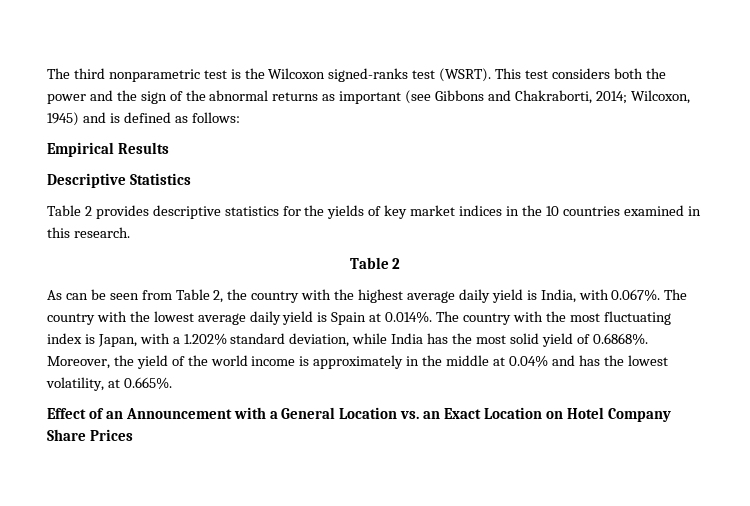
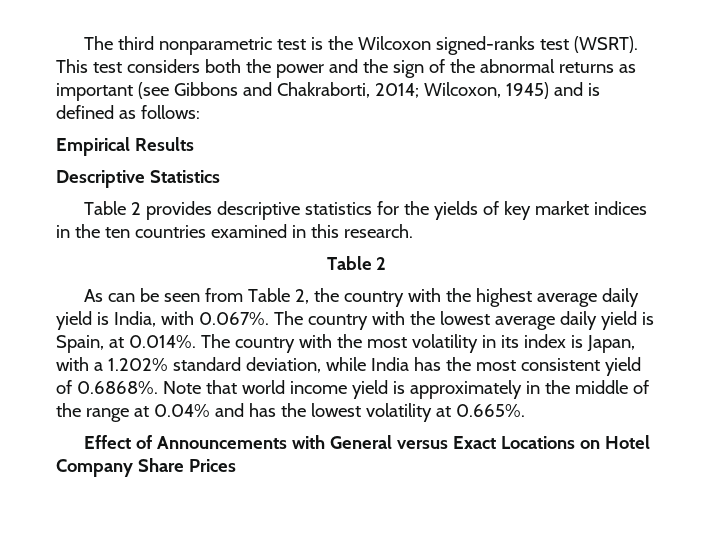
[545,206,559,216] 10 -> [104,227,130,238] ten
[331,312,367,325] Spain -> [56,335,104,353] Spain,
[603,311,671,325] fluctuating -> [411,334,519,353] volatility in its
[509,333,539,344] solid -> [520,358,600,371] consistent
[47,355,208,369] Moreover, the yield of the -> [162,380,237,394] Note that
(296, 361) none -> [351,380,388,399] yield
(490, 360) none -> [632,380,649,394] [56,403,129,422] of the range
[46,377,104,391] volatility, -> [365,403,432,422] volatility
[105,407,543,419] an Announcement with a General Location vs. an Exact Location -> [156,435,575,449] Announcements with General versus Exact Locations

